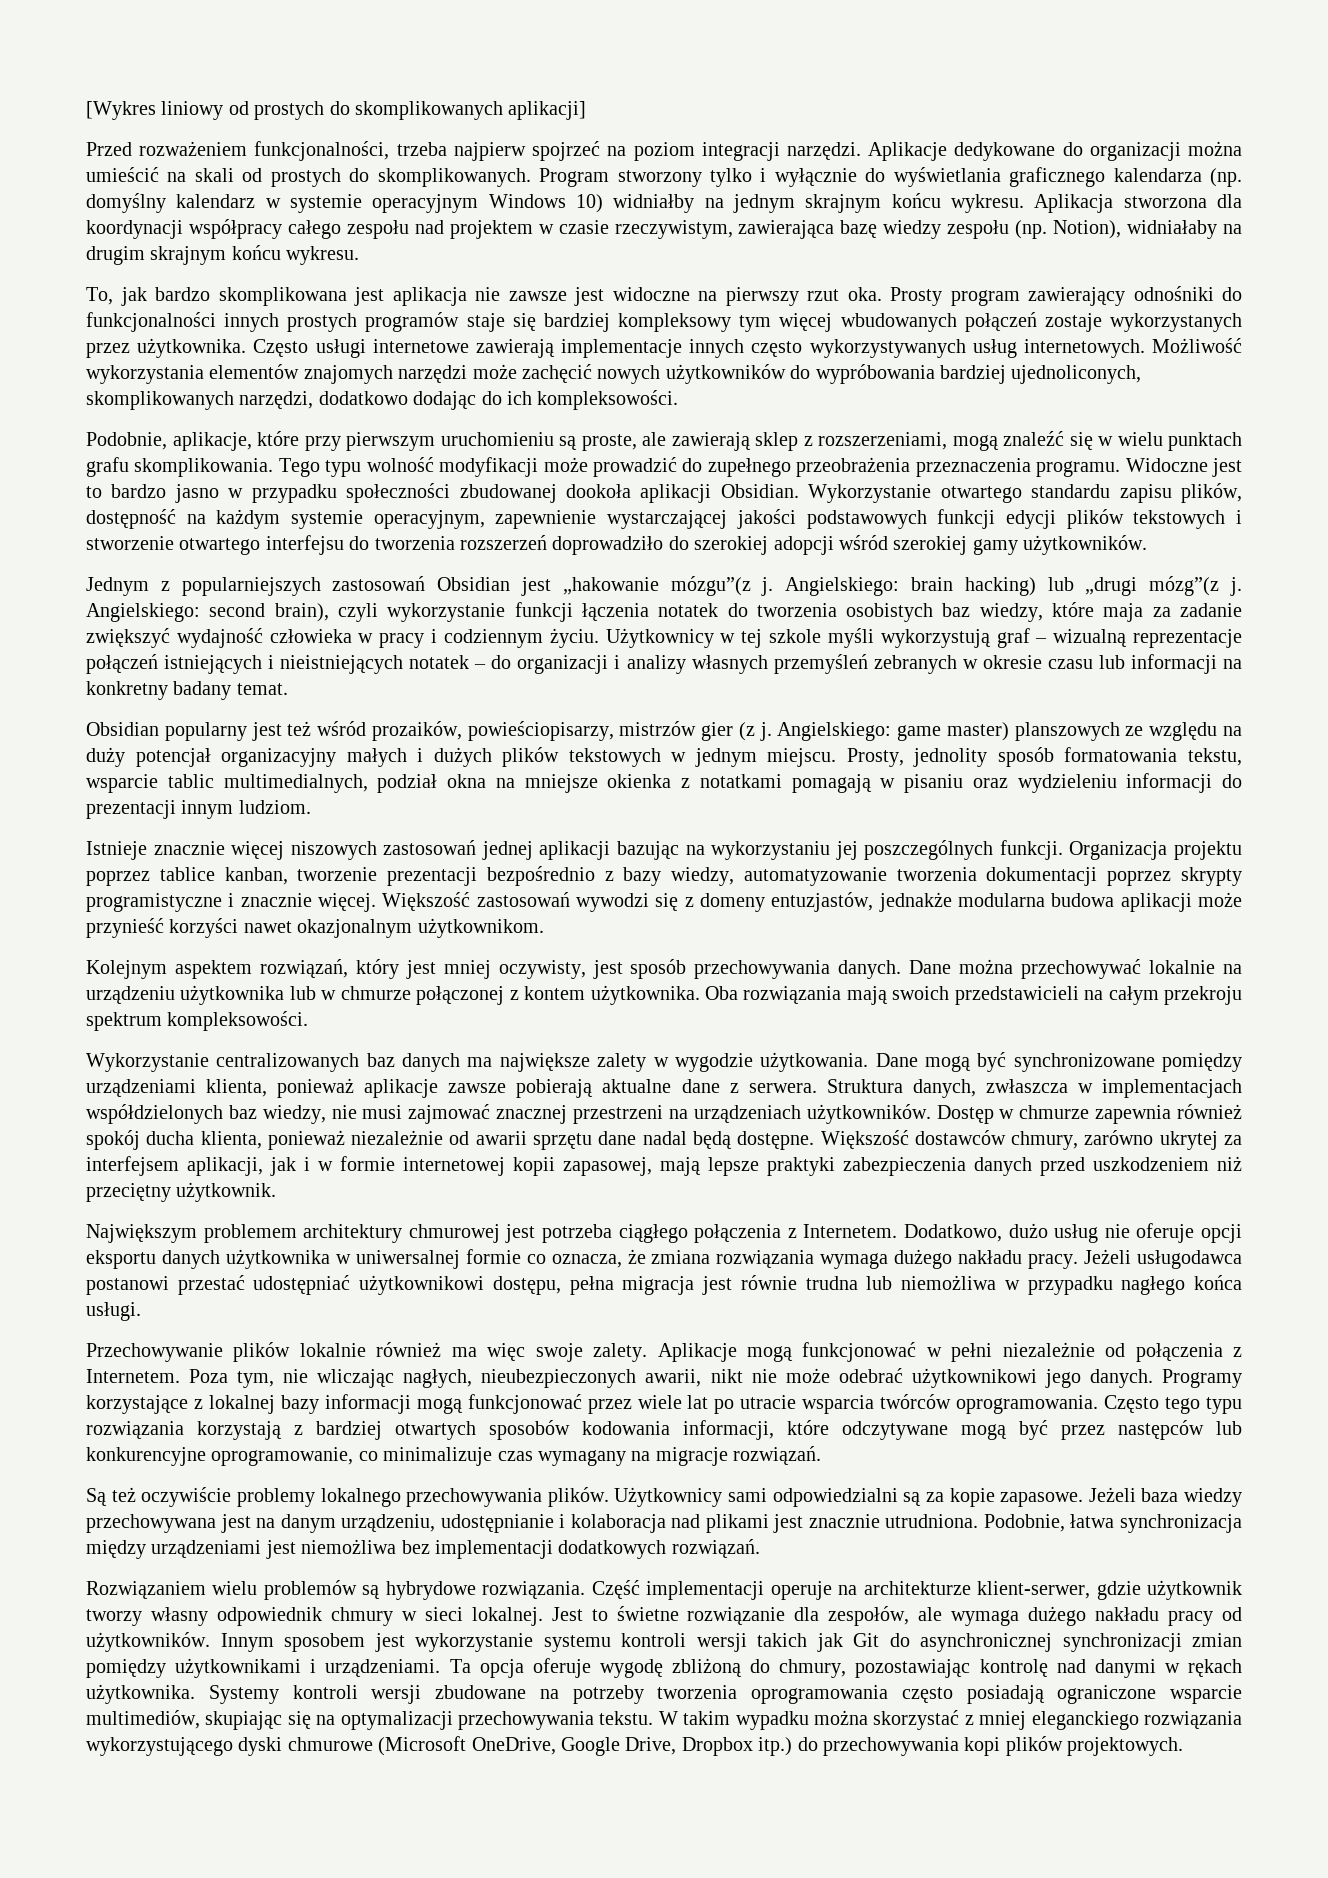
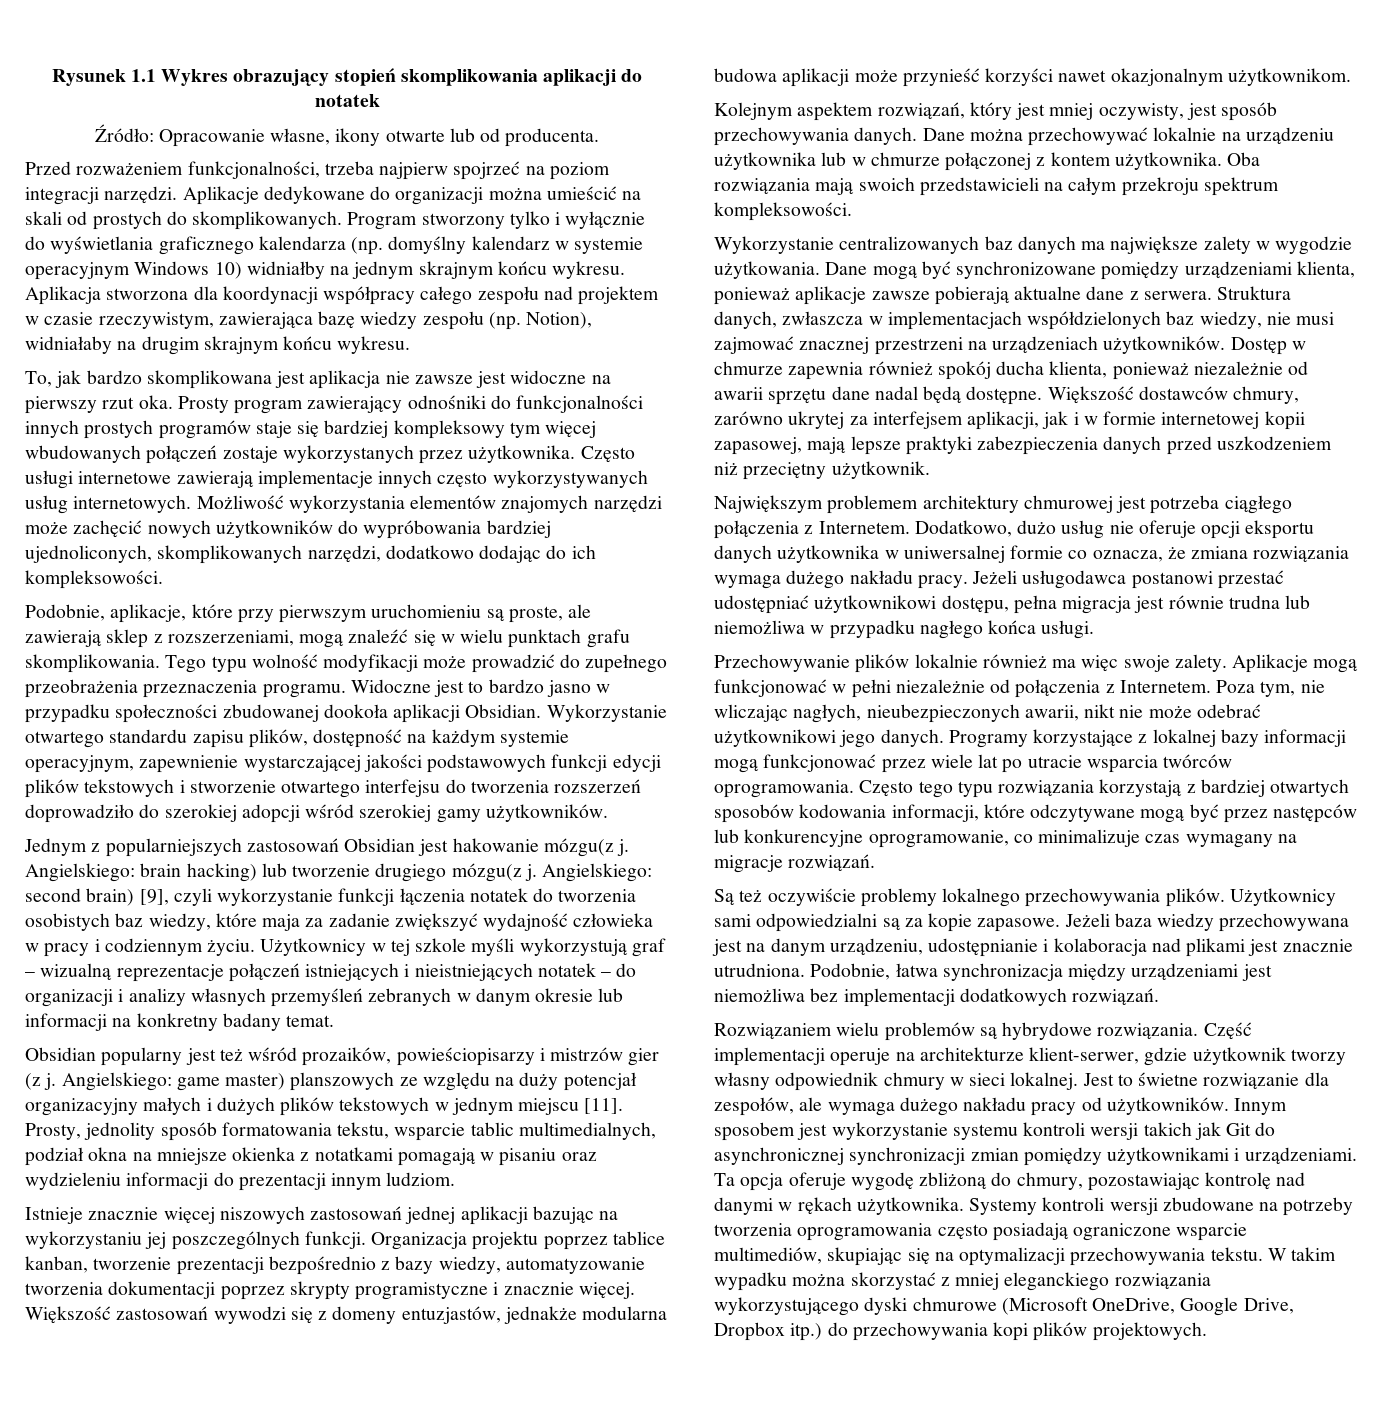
[86,101,587,120] [Wykres liniowy od prostych do skomplikowanych aplikacji] -> [51,68,643,86] [314,94,380,107] [94,124,600,147] Rysunek 1.1 Wykres obrazujący stopień skomplikowania aplikacji do notatek // Źródło: Opracowanie własne, ikony otwarte lub od producenta.
[562,576,751,596] „hakowanie mózgu”(z -> [452,838,614,857] hakowanie mózgu(z
[1085,576,1220,596] „drugi mózg”(z -> [292,863,522,882] tworzenie drugiego mózgu(z
[274,603,329,622] brain), -> [86,888,169,906] brain) [9],
[982,655,1093,669] okresie czasu -> [475,988,594,1006] danym okresie
[467,721,614,741] powieściopisarzy, -> [396,1047,545,1066] powieściopisarzy i
[767,748,837,767] miejscu. -> [518,1098,624,1115] miejscu [11].

